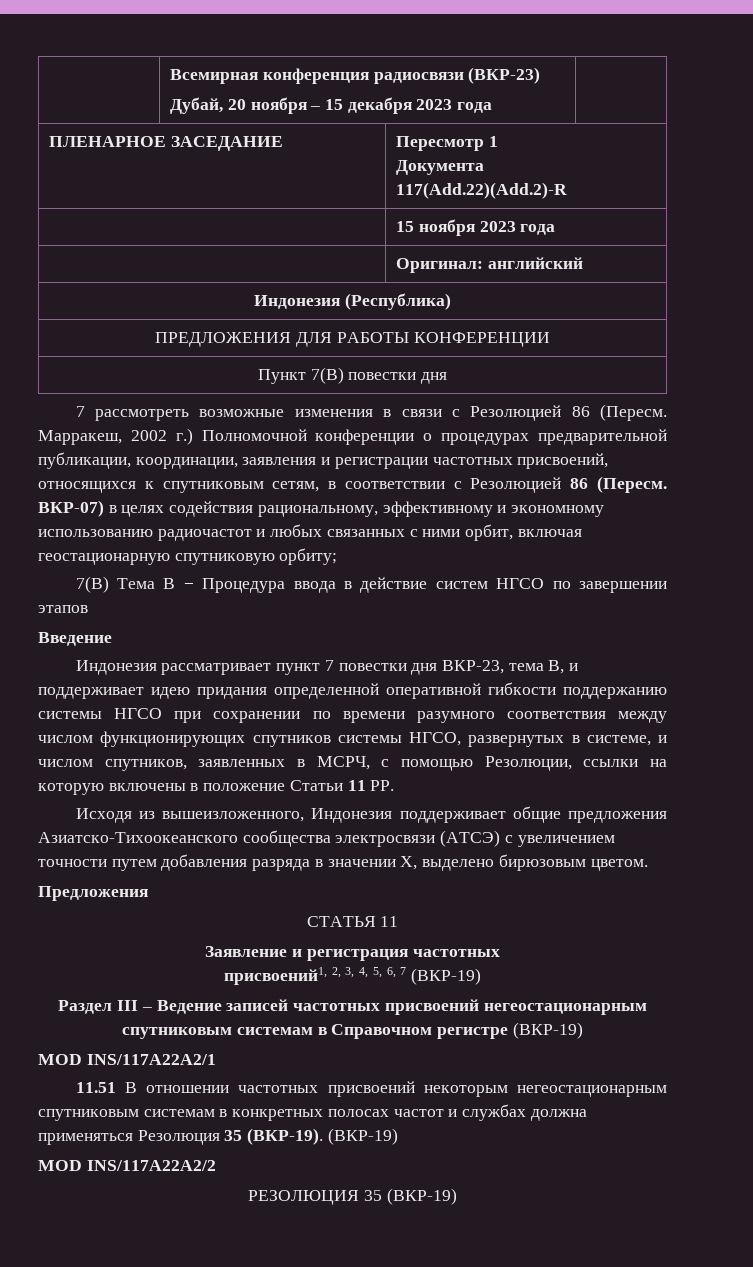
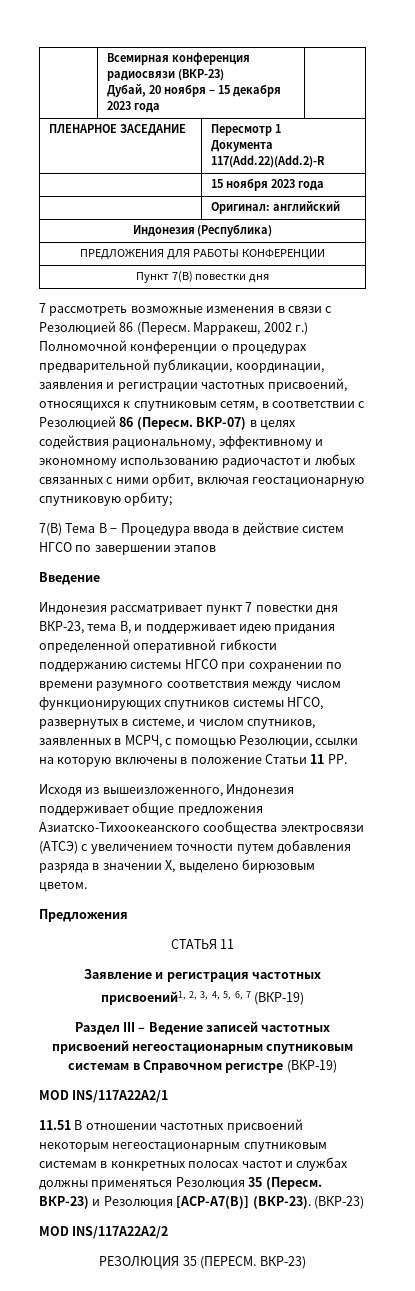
[530,1109,587,1121] должна -> [39,1180,88,1190] должны
[247,1128,398,1145] (ВКР-19). (ВКР-19) -> [265,1177,322,1190] [39,1196,364,1209] (Пересм. ВКР-23) и Резолюция [ACP-A7(B)] (ВКР-23). (ВКР-23)
[386,1188,457,1205] (ВКР-19) -> [200,1256,306,1269] (ПЕРЕСМ. ВКР-23)

